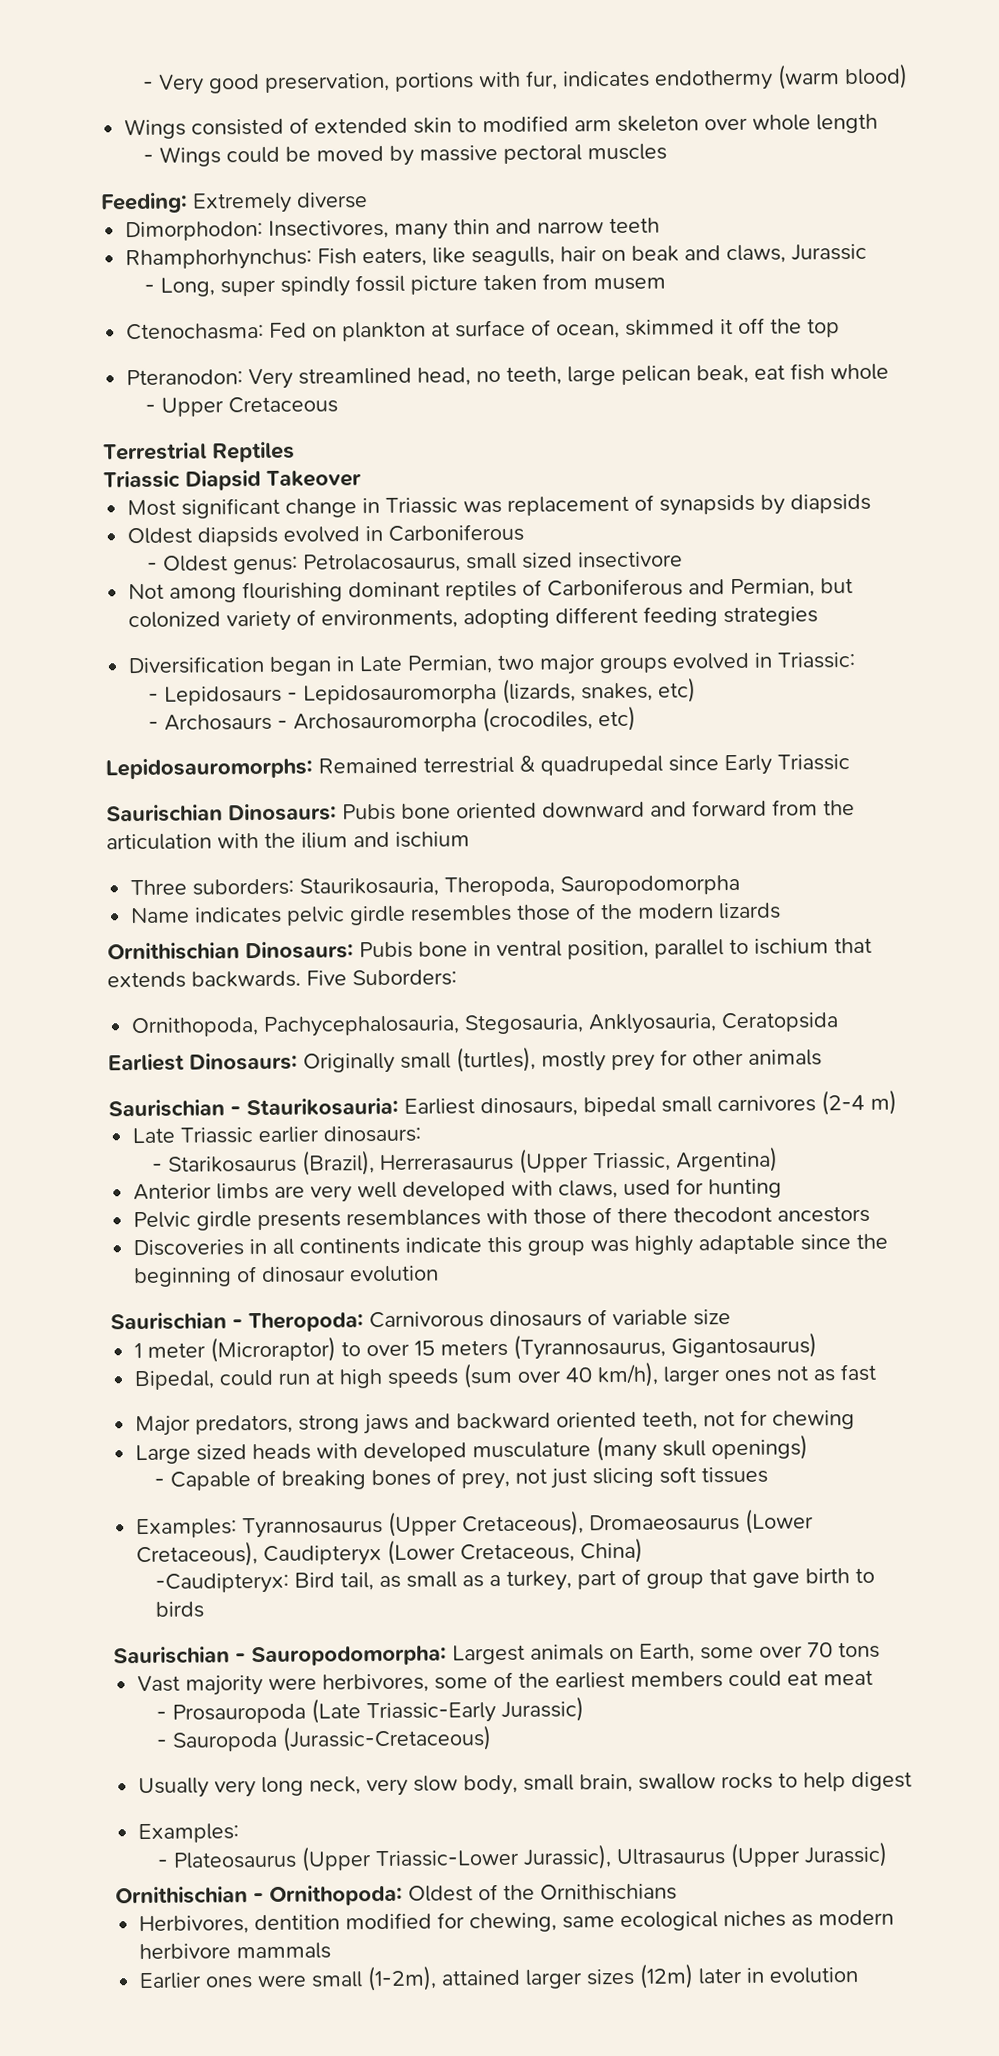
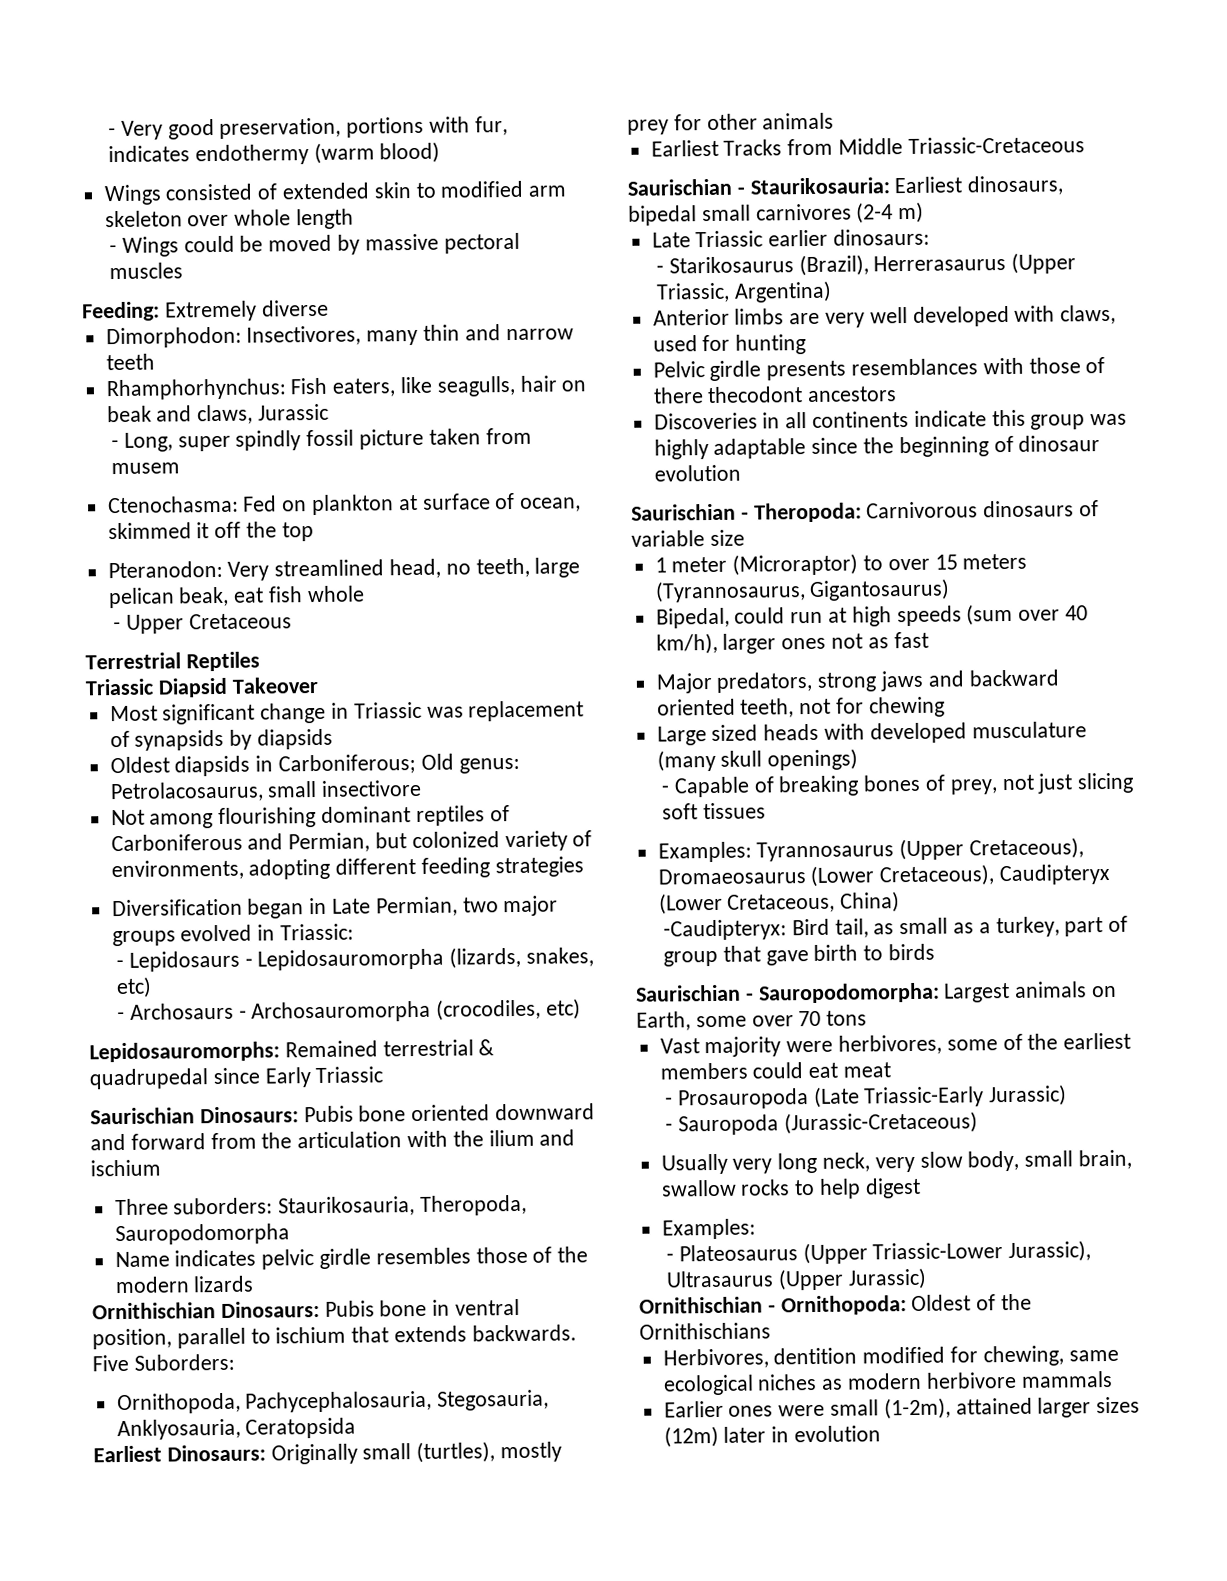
[283,523,525,543] [147,555,229,572] evolved in Carboniferous // - Oldest -> [255,753,454,775] in Carboniferous; Old
[522,552,574,569] sized -> (318, 789) none
(822, 1057) none -> [650,136,1085,157] // Earliest Tracks from Middle Triassic-Cretaceous

